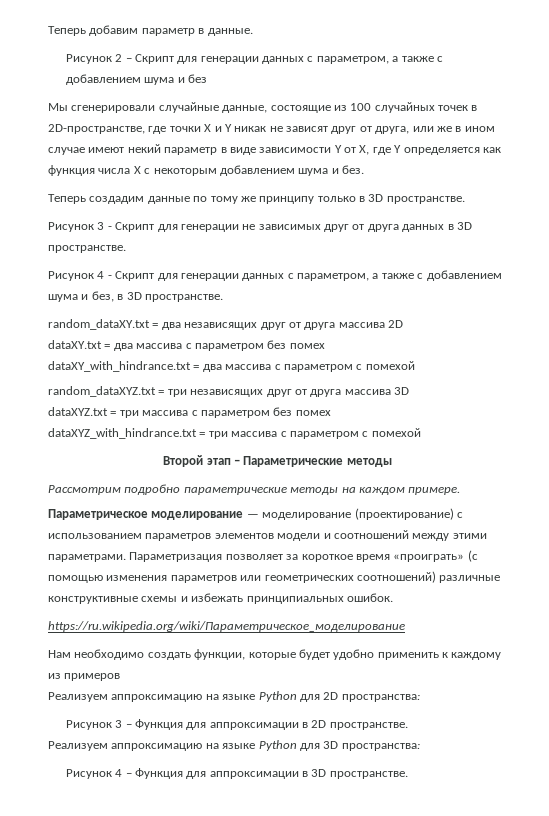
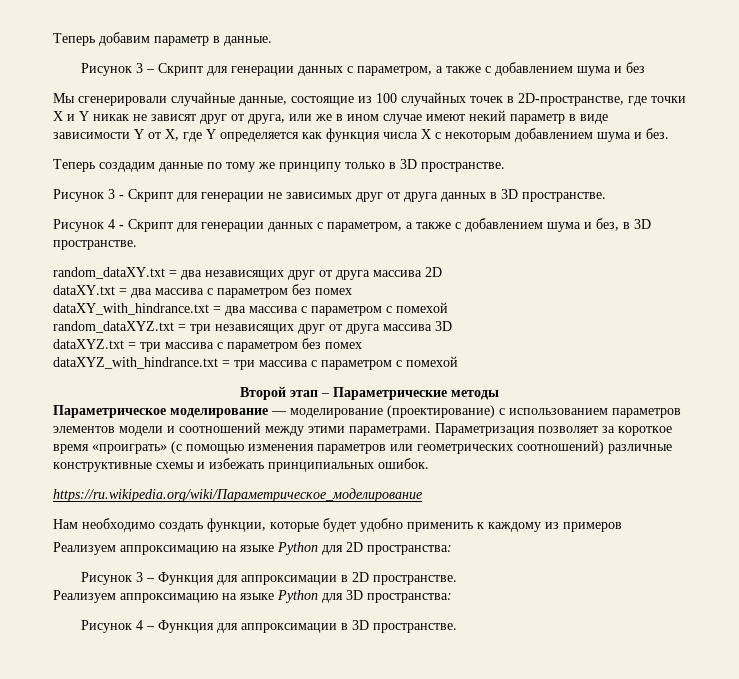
[115,54,123,62] 2 -> [135,63,143,73] 3
[48,484,461,495] // Рассмотрим подробно параметрические методы на каждом примере. -> (499, 395) none

